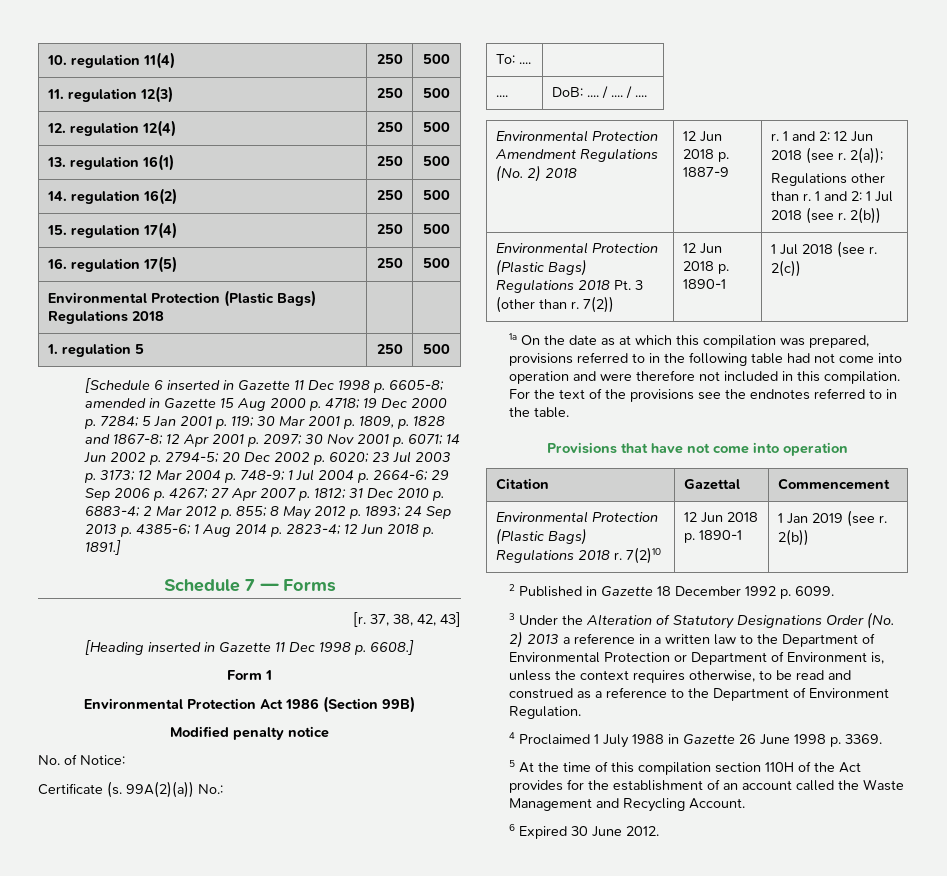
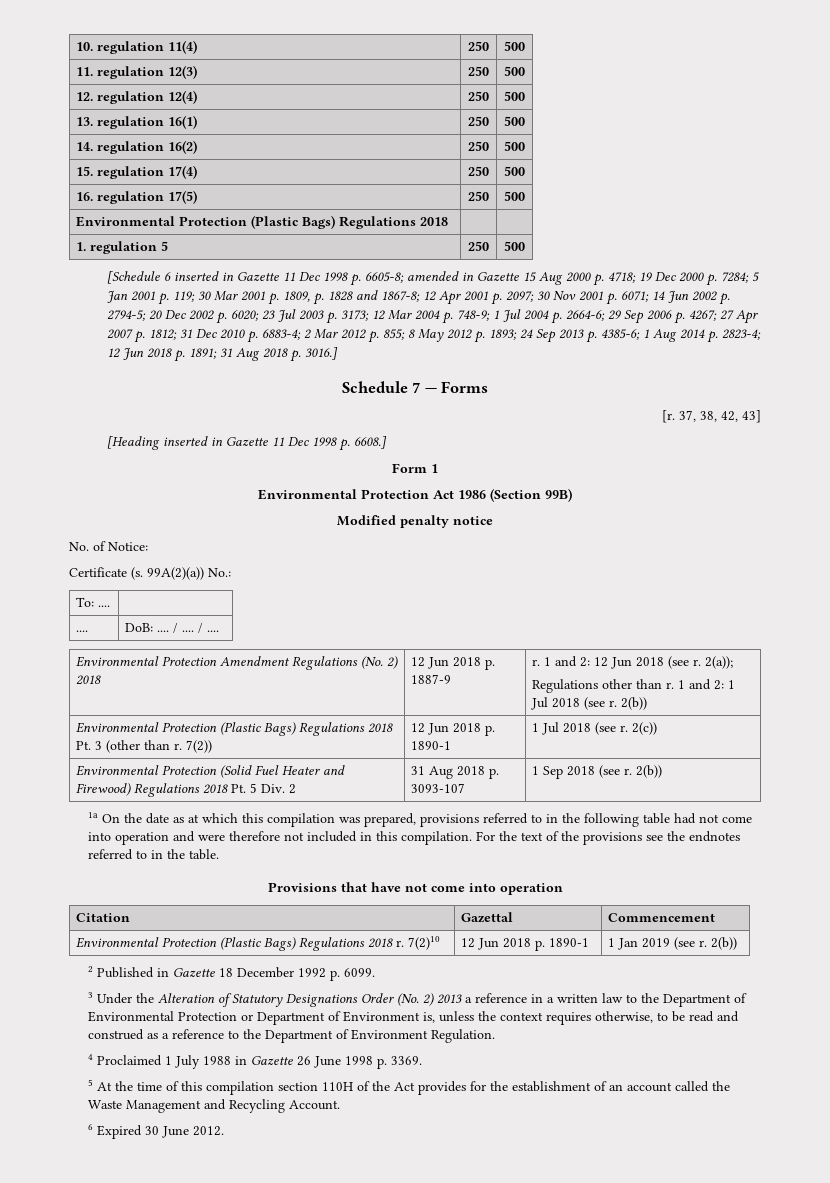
[84,540,121,555] 1891.] -> [189,347,339,362] 1891; 31 Aug 2018 p. 3016.]
(801, 268) none -> [76,765,346,778] [76,783,297,797] [411,766,500,779] [411,783,466,793] [532,765,663,779] // Environmental Protection (Solid Fuel Heater and Firewood) Regulations 2018 Pt. 5 Div. 2 | 31 Aug 2018 p. 3093-107 | 1 Sep 2018 (see r. 2(b))

